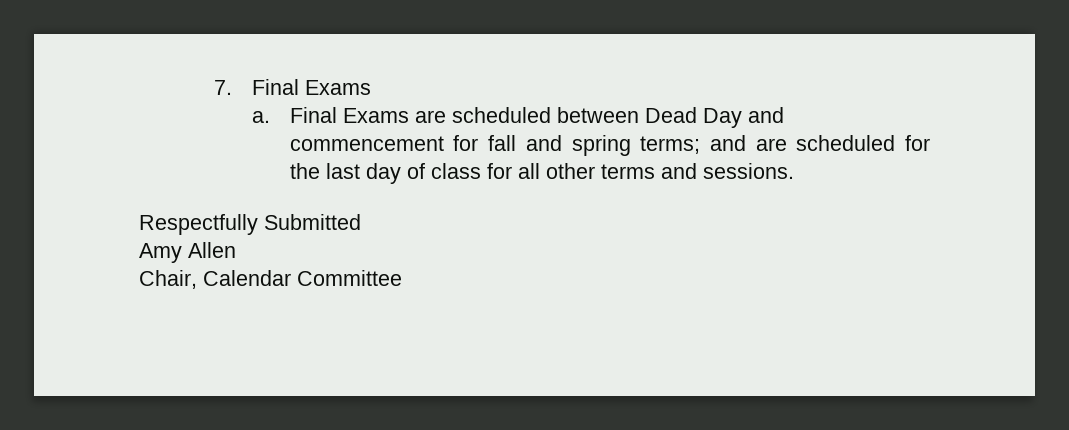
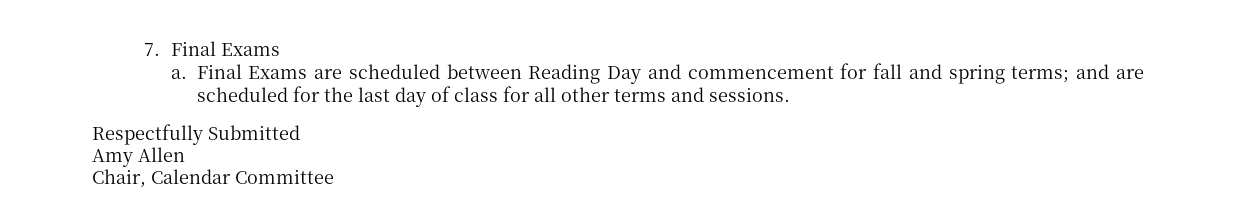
[644,107,697,123] Dead -> [528,64,601,84] Reading

